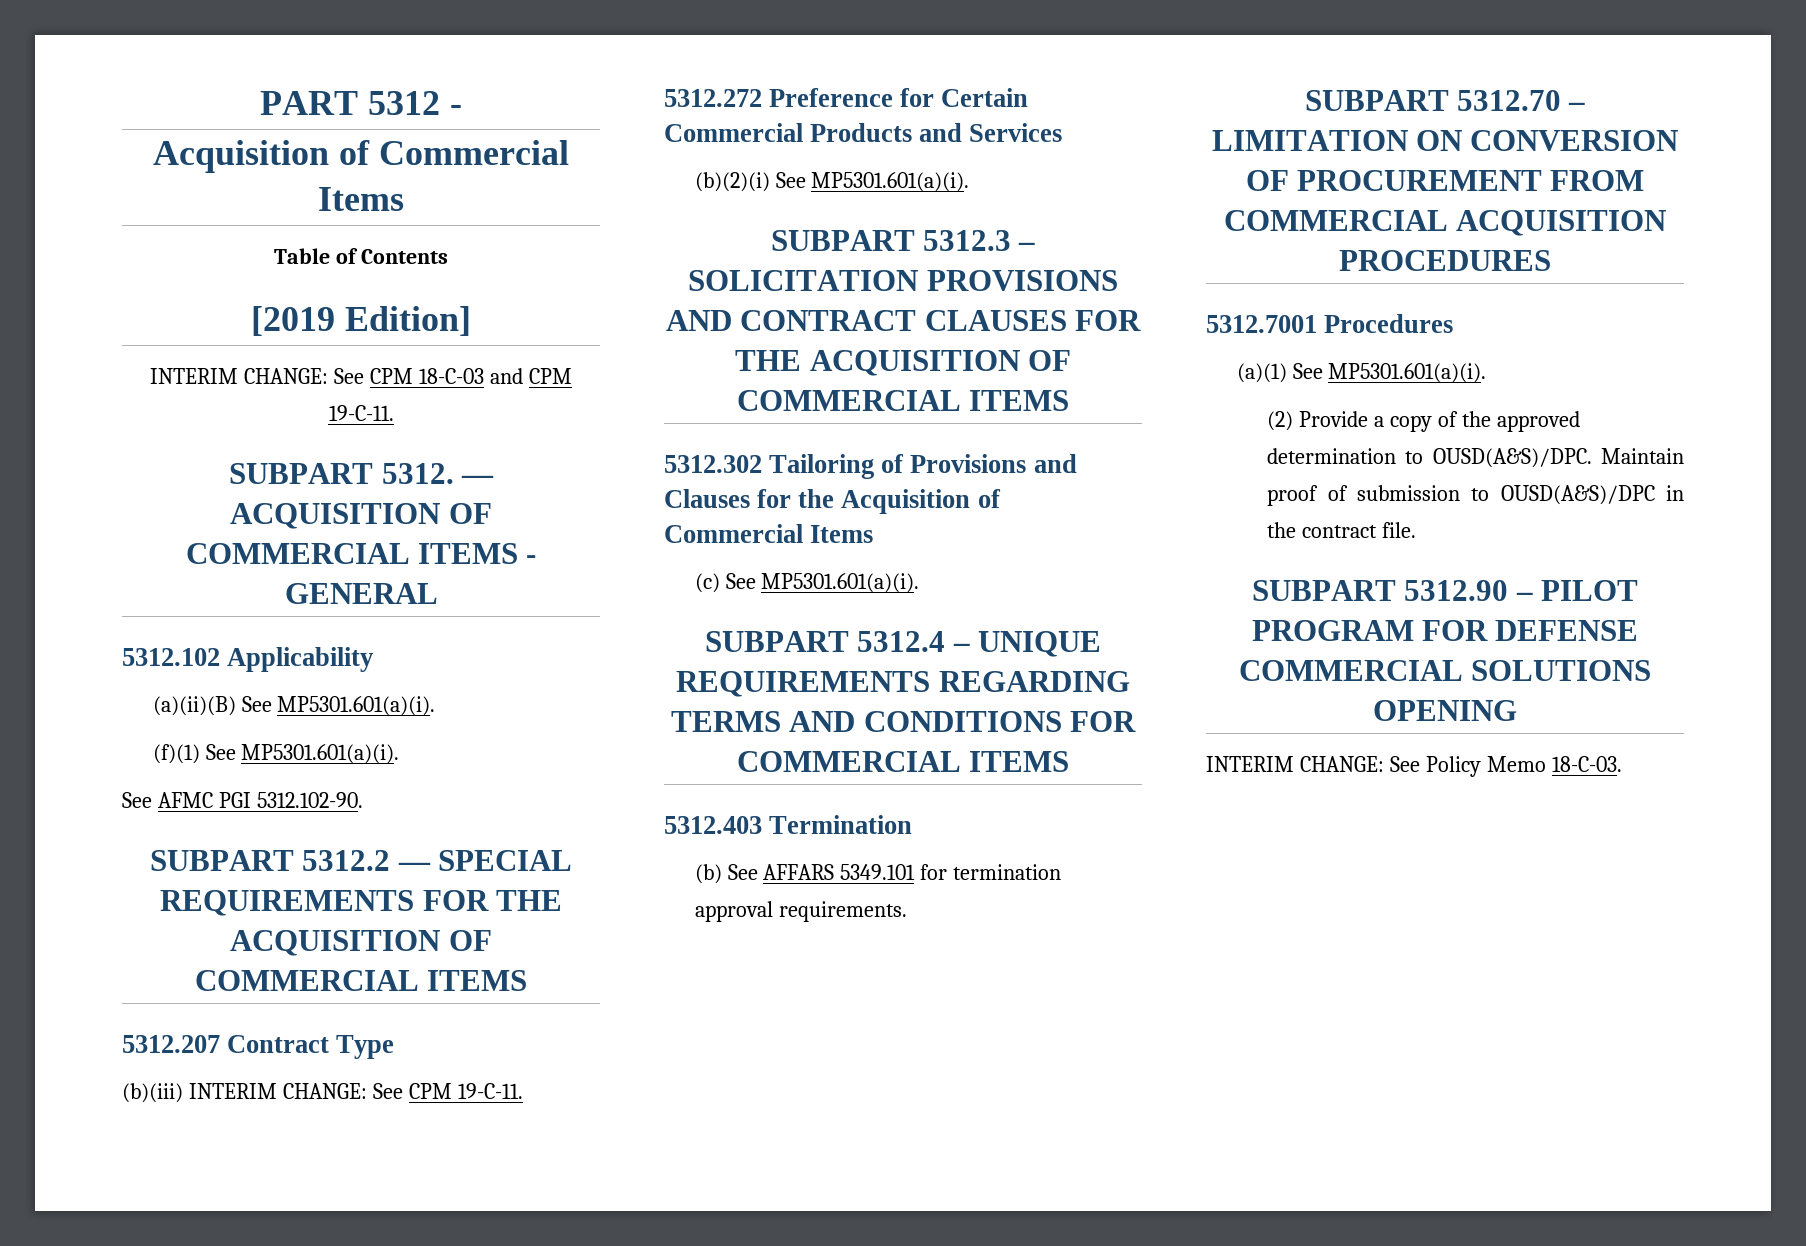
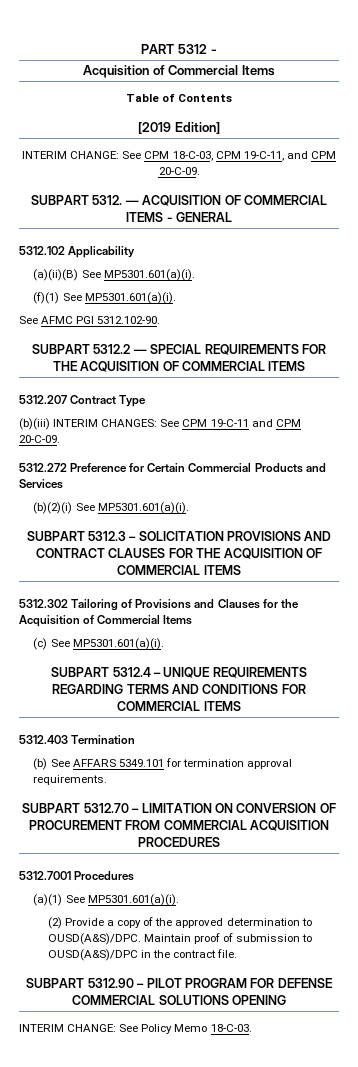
[418,368,572,384] [328,405,394,421] 18-C-03 and CPM 19-C-11. -> [172,151,336,161] [158,167,200,175] 18-C-03, CPM 19-C-11, and CPM 20-C-09.
[282,1083,523,1099] CHANGE: See CPM 19-C-11. -> [101,419,301,427] [19,435,60,443] CHANGES: See CPM 19-C-11 and CPM 20-C-09.

